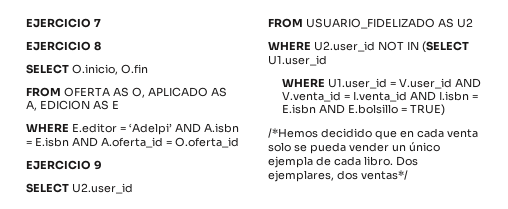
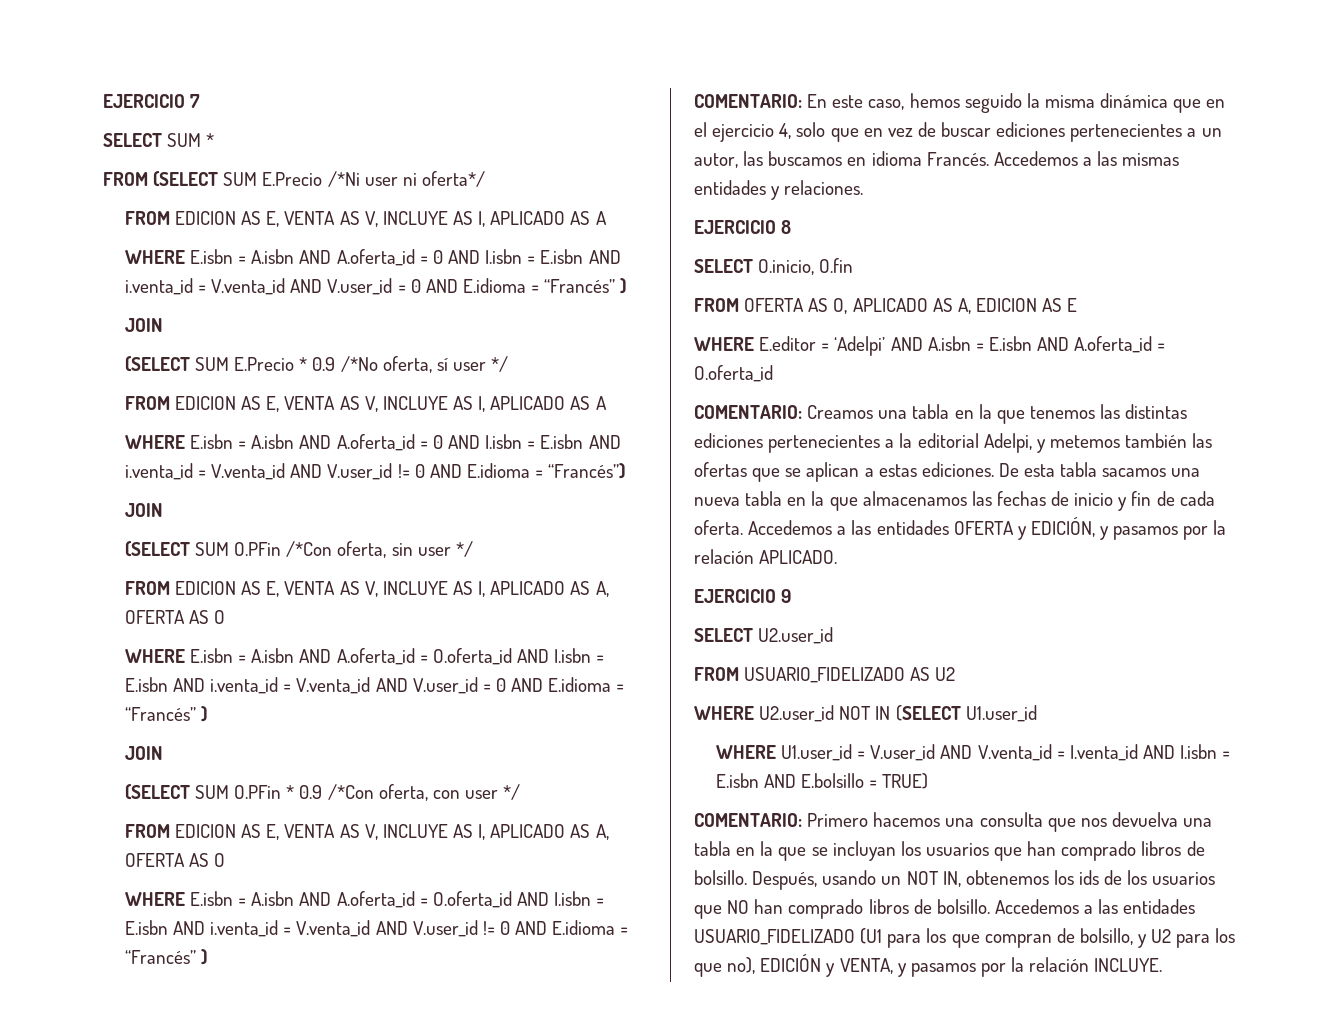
(101, 22) none -> [103,133,215,147] [103,171,485,187] [124,211,607,227] [124,249,621,266] [124,278,627,295] [124,318,163,332] [124,356,509,373] [124,396,607,412] [124,434,621,451] [124,463,626,480] [124,503,163,517] [124,541,473,558] [124,581,609,597] [124,610,226,624] [124,648,605,665] [124,677,625,694] [124,706,208,722] [124,746,163,760] [124,784,521,801] [124,824,609,840] [124,853,226,867] [124,891,605,908] [124,920,629,937] [124,949,208,965] [694,93,1226,113] [694,122,1222,142] [694,151,1180,168] [694,180,864,200] // SELECT SUM * // FROM (SELECT SUM E.Precio /*Ni user ni oferta*/ // FROM EDICION AS E, VENTA AS V, INCLUYE AS I, APLICADO AS A // WHERE E.isbn = A.isbn AND A.oferta_id = 0 AND I.isbn = E.isbn AND i.venta_id = V.venta_id AND V.user_id = 0 AND E.idioma = “Francés” ) // JOIN // (SELECT SUM E.Precio * 0.9 /*No oferta, sí user */ // FROM EDICION AS E, VENTA AS V, INCLUYE AS I, APLICADO AS A // WHERE E.isbn = A.isbn AND A.oferta_id = 0 AND I.isbn = E.isbn AND i.venta_id = V.venta_id AND V.user_id != 0 AND E.idioma = “Francés”) // JOIN // (SELECT SUM O.PFin /*Con oferta, sin user */ // FROM EDICION AS E, VENTA AS V, INCLUYE AS I, APLICADO AS A, OFERTA AS O // WHERE E.isbn = A.isbn AND A.oferta_id = O.oferta_id AND I.isbn = E.isbn AND i.venta_id = V.venta_id AND V.user_id = 0 AND E.idioma = “Francés” ) // JOIN // (SELECT SUM O.PFin * 0.9 /*Con oferta, con user */ // FROM EDICION AS E, VENTA AS V, INCLUYE AS I, APLICADO AS A, OFERTA AS O // WHERE E.isbn = A.isbn AND A.oferta_id = O.oferta_id AND I.isbn = E.isbn AND i.venta_id = V.venta_id AND V.user_id != 0 AND E.idioma = “Francés” ) // COMENTARIO: En este caso, hemos seguido la misma dinámica que en el ejercicio 4, solo que en vez de buscar ediciones pertenecientes a un autor, las buscamos en idioma Francés. Accedemos a las mismas entidades y relaciones.
(239, 142) none -> [694,404,1188,424] [694,433,1213,453] [694,462,1201,482] [694,491,1215,511] [694,517,1227,540] [694,549,838,564] // COMENTARIO: Creamos una tabla en la que tenemos las distintas ediciones pertenecientes a la editorial Adelpi, y metemos también las ofertas que se aplican a estas ediciones. De esta tabla sacamos una nueva tabla en la que almacenamos las fechas de inicio y fin de cada oferta. Accedemos a las entidades OFERTA y EDICIÓN, y pasamos por la relación APLICADO.
[268,128,478,140] [268,142,440,154] [268,156,418,168] [268,170,408,182] /*Hemos decidido que en cada venta solo se pueda vender un único ejempla de cada libro. Dos ejemplares, dos ventas*/ -> [694,812,1213,832] [694,841,1205,861] [694,870,1216,890] [694,899,1196,919] [694,928,1236,948] [694,954,1163,977] COMENTARIO: Primero hacemos una consulta que nos devuelva una tabla en la que se incluyan los usuarios que han comprado libros de bolsillo. Después, usando un NOT IN, obtenemos los ids de los usuarios que NO han comprado libros de bolsillo. Accedemos a las entidades USUARIO_FIDELIZADO (U1 para los que compran de bolsillo, y U2 para los que no), EDICIÓN y VENTA, y pasamos por la relación INCLUYE.

